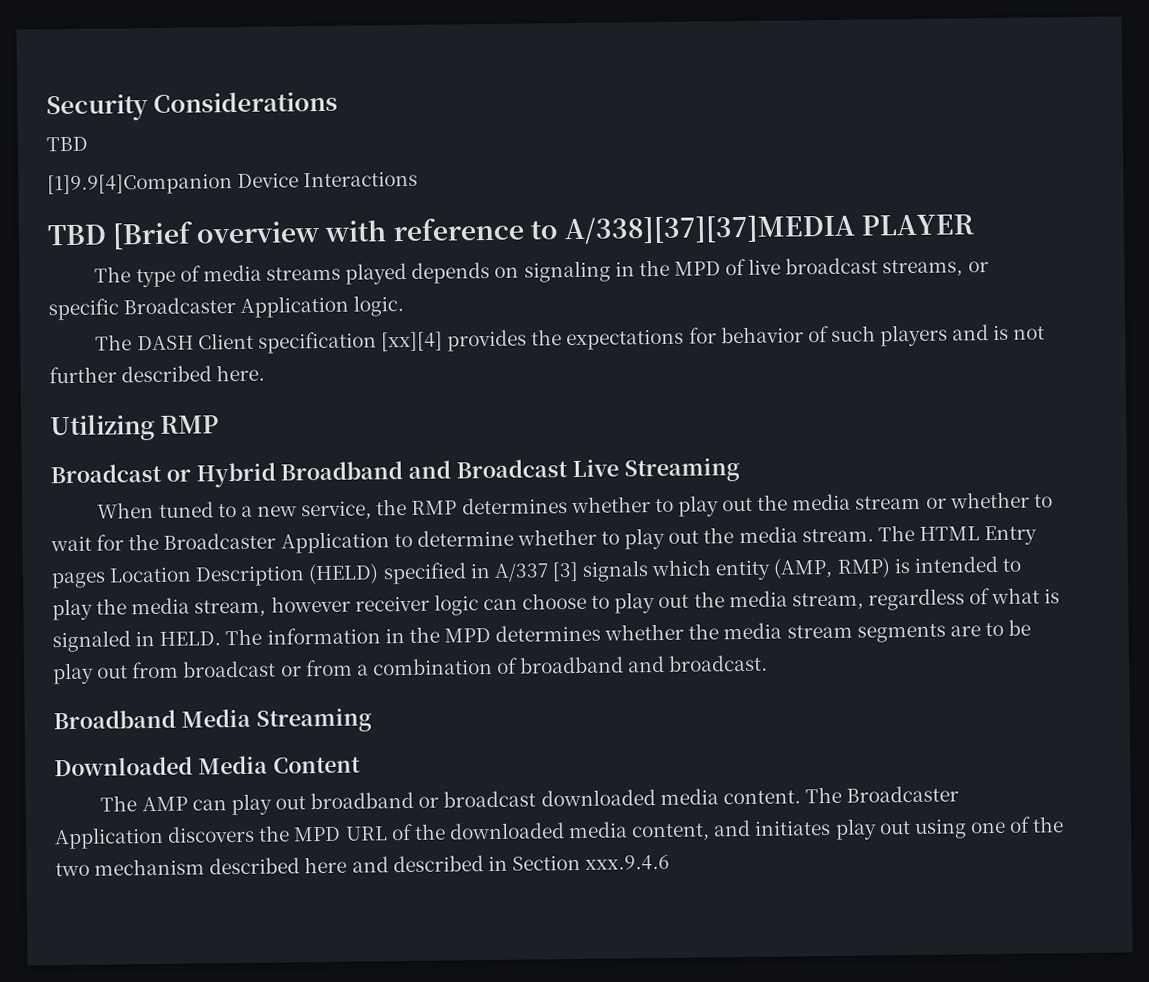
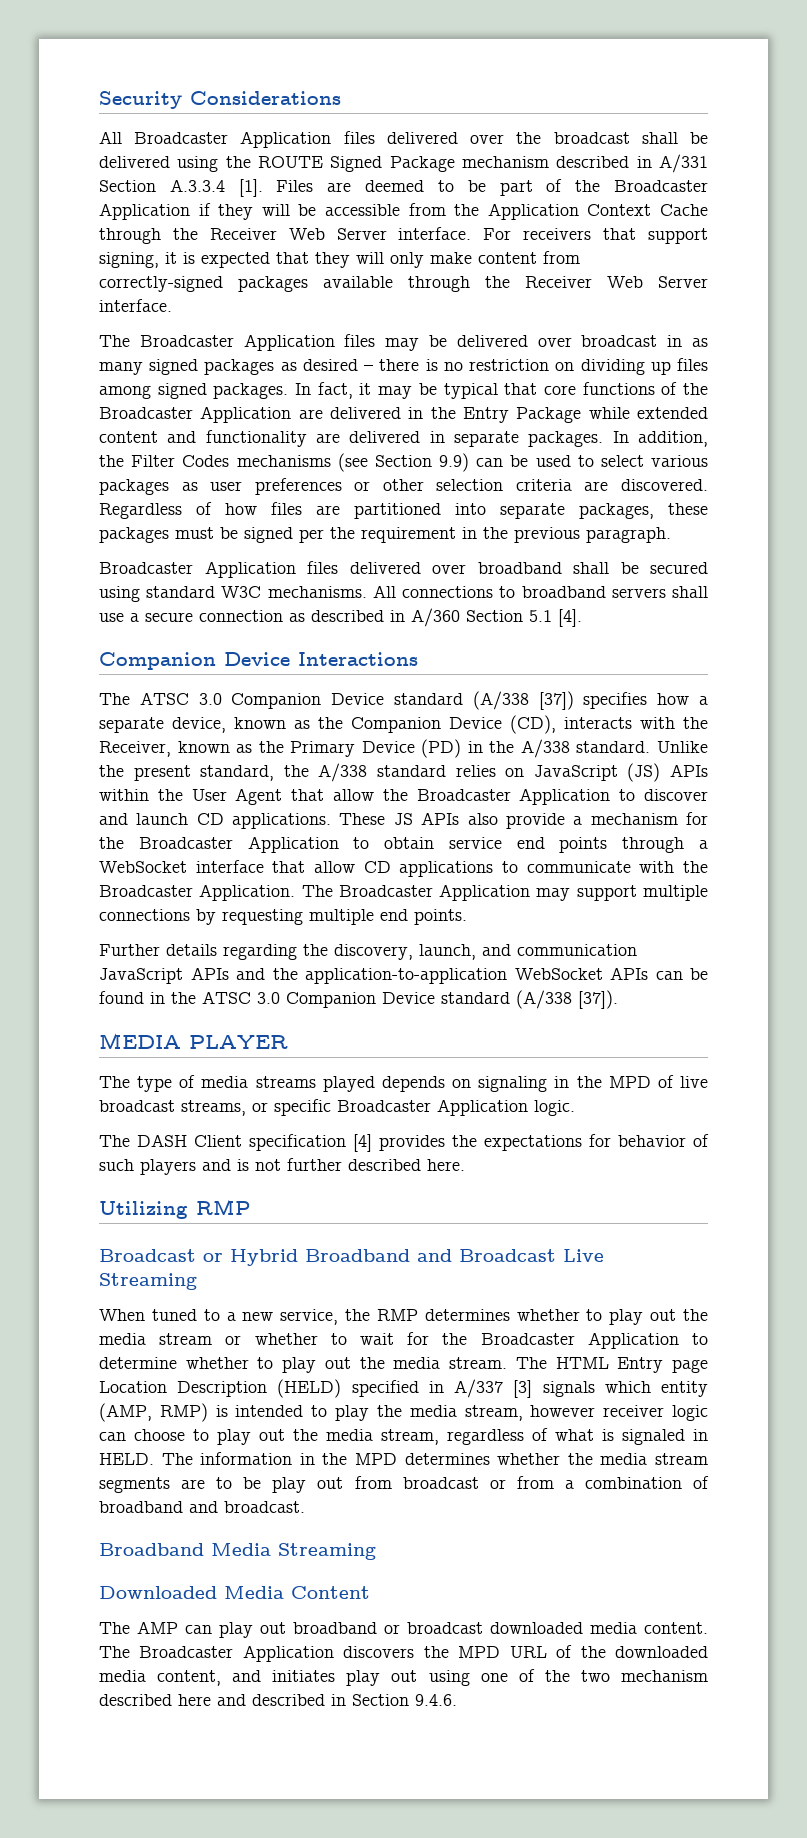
[46,136,88,152] [47,170,419,196] [47,213,856,250] TBD // [1]9.9[4]Companion Device Interactions // TBD [Brief overview with reference to A/338][37][37]MEDIA -> [99,131,708,148] [99,154,708,173] [99,179,708,197] [99,203,709,220] [99,227,709,244] [99,251,580,268] [99,276,708,292] [99,299,172,312] [99,334,708,351] [99,358,708,375] [99,382,708,399] [99,406,708,423] [99,430,708,447] [99,453,709,472] [99,478,708,495] [99,502,708,519] [99,527,671,543] [99,561,708,578] [99,585,708,602] [99,608,582,627] [99,652,418,670] [99,691,708,710] [99,715,708,734] [99,739,708,758] [99,763,709,782] [99,788,708,805] [99,812,709,829] [99,836,708,853] [99,860,708,877] [99,884,708,901] [99,909,467,925] [99,944,637,960] [99,967,708,984] [99,990,618,1009] [99,1033,181,1049] All Broadcaster Application files delivered over the broadcast shall be delivered using the ROUTE Signed Package mechanism described in A/331 Section A.3.3.4 [1]. Files are deemed to be part of the Broadcaster Application if they will be accessible from the Application Context Cache through the Receiver Web Server interface. For receivers that support signing, it is expected that they will only make content from correctly-signed packages available through the Receiver Web Server interface. // The Broadcaster Application files may be delivered over broadcast in as many signed packages as desired – there is no restriction on dividing up files among signed packages. In fact, it may be typical that core functions of the Broadcaster Application are delivered in the Entry Package while extended content and functionality are delivered in separate packages. In addition, the Filter Codes mechanisms (see Section 9.9) can be used to select various packages as user preferences or other selection criteria are discovered. Regardless of how files are partitioned into separate packages, these packages must be signed per the requirement in the previous paragraph. // Broadcaster Application files delivered over broadband shall be secured using standard W3C mechanisms. All connections to broadband servers shall use a secure connection as described in A/360 Section 5.1 [4]. // Companion Device Interactions // The ATSC 3.0 Companion Device standard (A/338 [37]) specifies how a separate device, known as the Companion Device (CD), interacts with the Receiver, known as the Primary Device (PD) in the A/338 standard. Unlike the present standard, the A/338 standard relies on JavaScript (JS) APIs within the User Agent that allow the Broadcaster Application to discover and launch CD applications. These JS APIs also provide a mechanism for the Broadcaster Application to obtain service end points through a WebSocket interface that allow CD applications to communicate with the Broadcaster Application. The Broadcaster Application may support multiple connections by requesting multiple end points. // Further details regarding the discovery, launch, and communication JavaScript APIs and the application-to-application WebSocket APIs can be found in the ATSC 3.0 Companion Device standard (A/338 [37]). // MEDIA
[380,331,443,352] [xx][4] -> [353,1134,372,1152] [4]
[51,571,106,589] pages -> [672,1359,709,1373] page
[585,854,671,871] xxx.9.4.6 -> [415,1694,457,1706] 9.4.6.

